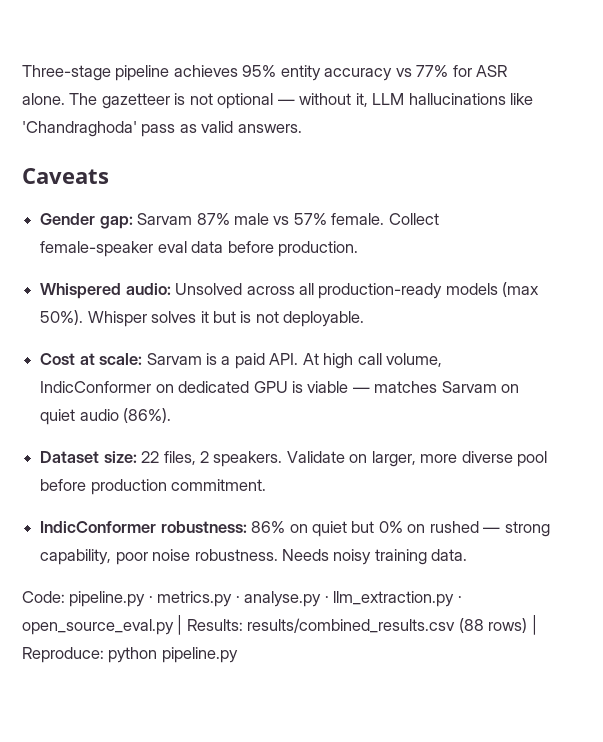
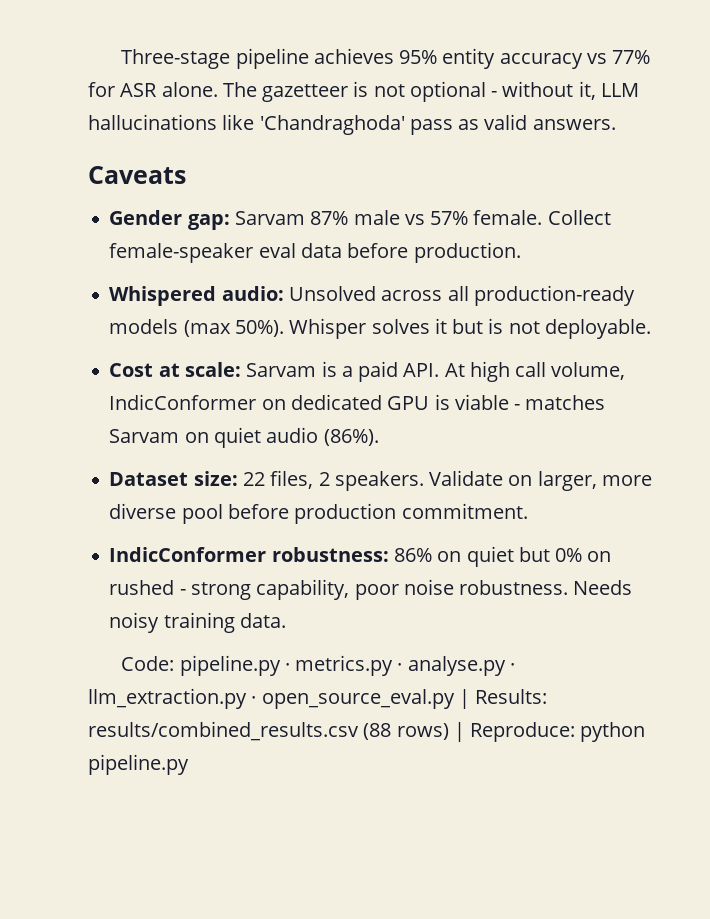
[277,99,295,105] — -> [491,91,498,97] -
[352,387,370,393] — -> [514,404,521,410] -
[483,527,501,533] — -> [179,589,186,595] -

